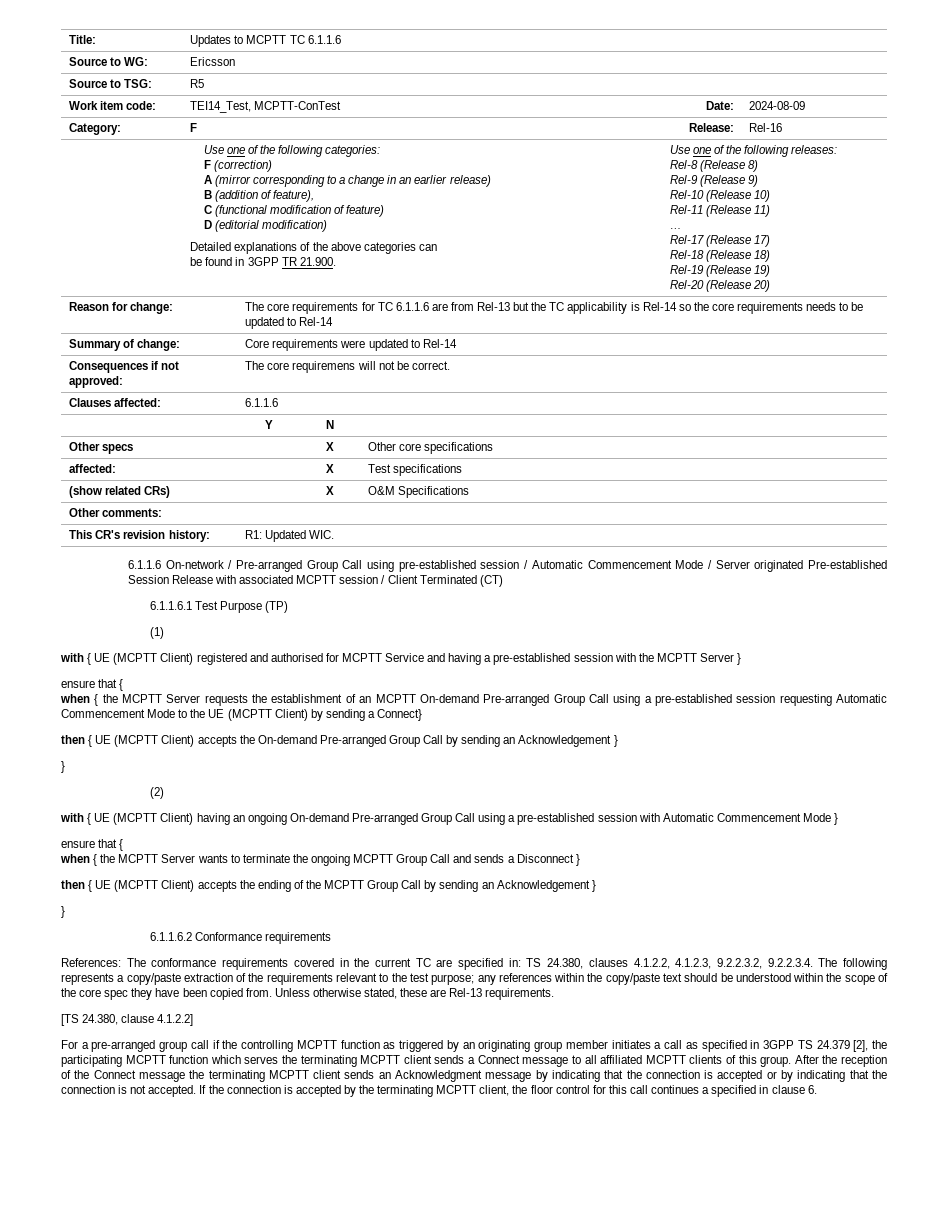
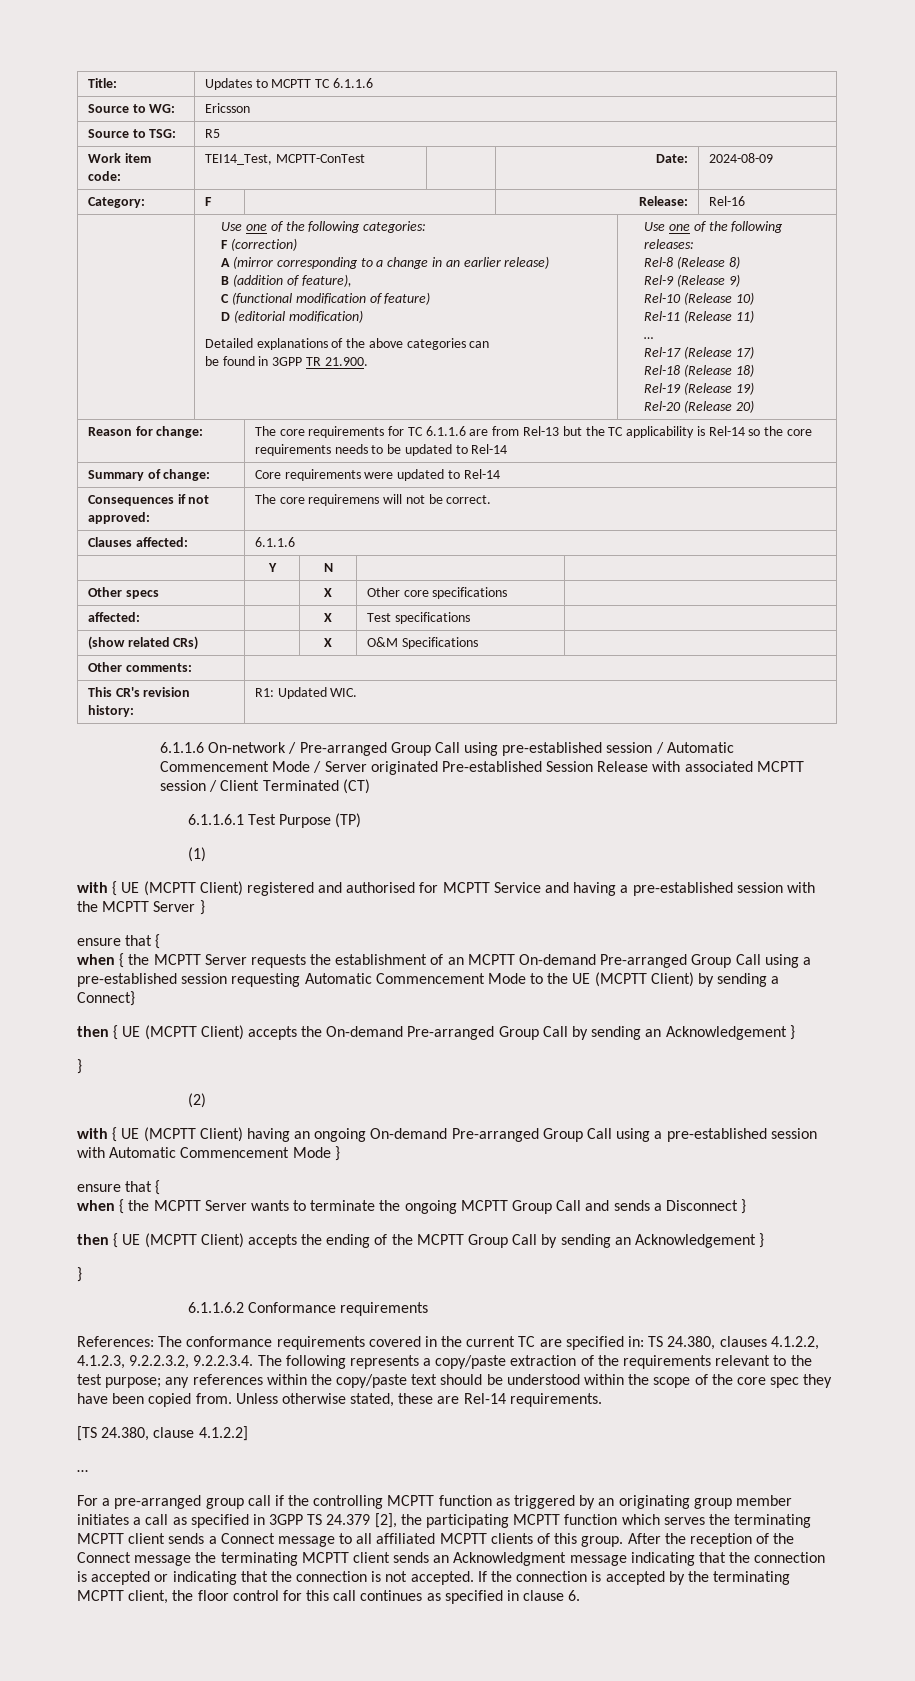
[449,988,483,997] Rel-13 -> [463,1393,506,1404] Rel-14
(194, 1020) none -> [77,1470,88,1472] // …
[535,1070,548,1082] by -> (627, 1560) none
[781,1070,794,1082] by -> (169, 1578) none
[702,1087,710,1094] a -> [426,1593,441,1601] as

